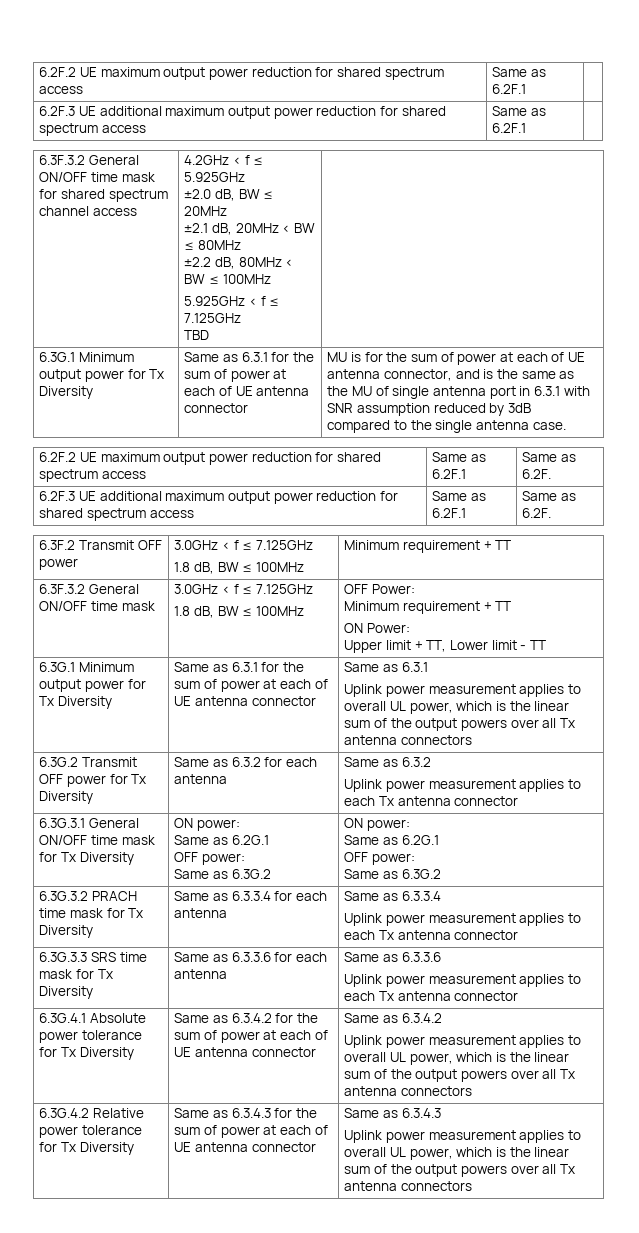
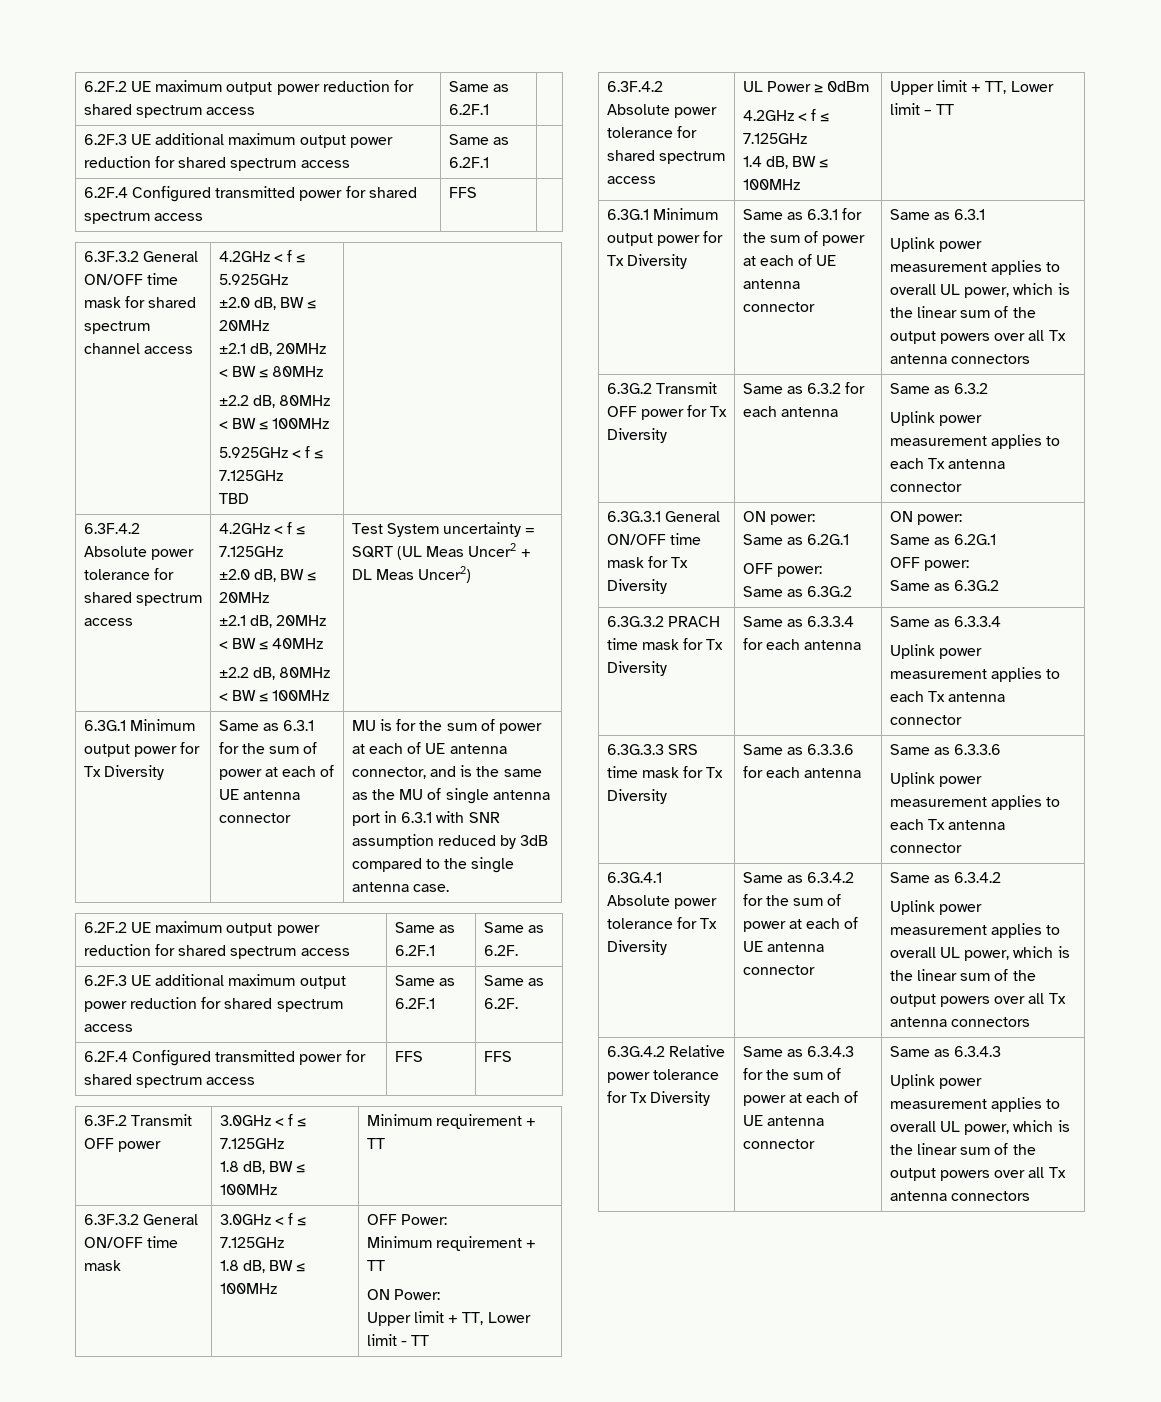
(527, 128) none -> [83,186,418,202] [83,211,203,224] [448,187,477,198] // 6.2F.4 Configured transmitted power for shared spectrum access | FFS |
(210, 335) none -> [83,523,140,534] [83,546,194,560] [83,568,174,580] [83,592,202,606] [83,618,133,626] [218,522,306,535] [218,546,283,557] [218,569,317,582] [218,592,269,603] [218,615,327,628] [218,638,324,650] [218,667,331,680] [218,690,330,702] [351,522,536,537] [351,543,531,560] [351,566,472,583] // 6.3F.4.2 Absolute power tolerance for shared spectrum access | 4.2GHz < f ≤ 7.125GHz // ±2.0 dB, BW ≤ 20MHz // ±2.1 dB, 20MHz < BW ≤ 40MHz // ±2.2 dB, 80MHz < BW ≤ 100MHz | Test System uncertainty = SQRT (UL Meas Uncer2 + DL Meas Uncer2)
(552, 513) none -> [83,1050,366,1066] [83,1074,256,1088] [394,1051,423,1062] [483,1051,512,1062] // 6.2F.4 Configured transmitted power for shared spectrum access | FFS | FFS
(546, 645) none -> [606,81,663,92] [606,104,717,118] [606,126,697,138] [606,150,725,164] [606,176,656,184] [742,81,870,93] [742,109,830,122] [742,133,807,144] [742,156,829,169] [742,179,800,190] [889,80,1054,95] [889,103,955,115] // 6.3F.4.2 Absolute power tolerance for shared spectrum access | UL Power ≥ 0dBm // 4.2GHz < f ≤ 7.125GHz // 1.4 dB, BW ≤ 100MHz | Upper limit + TT, Lower limit – TT

